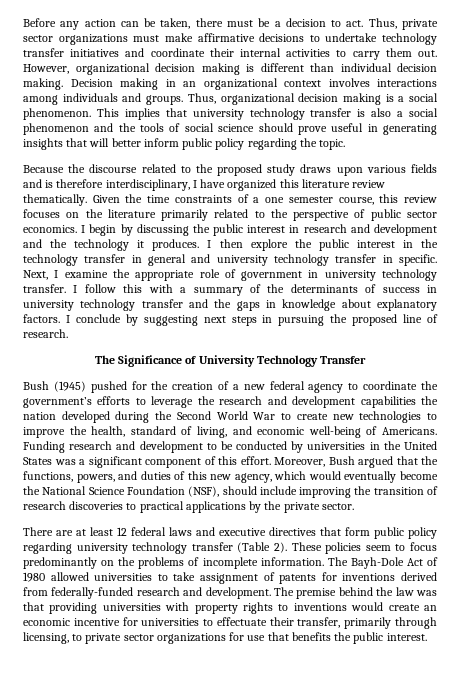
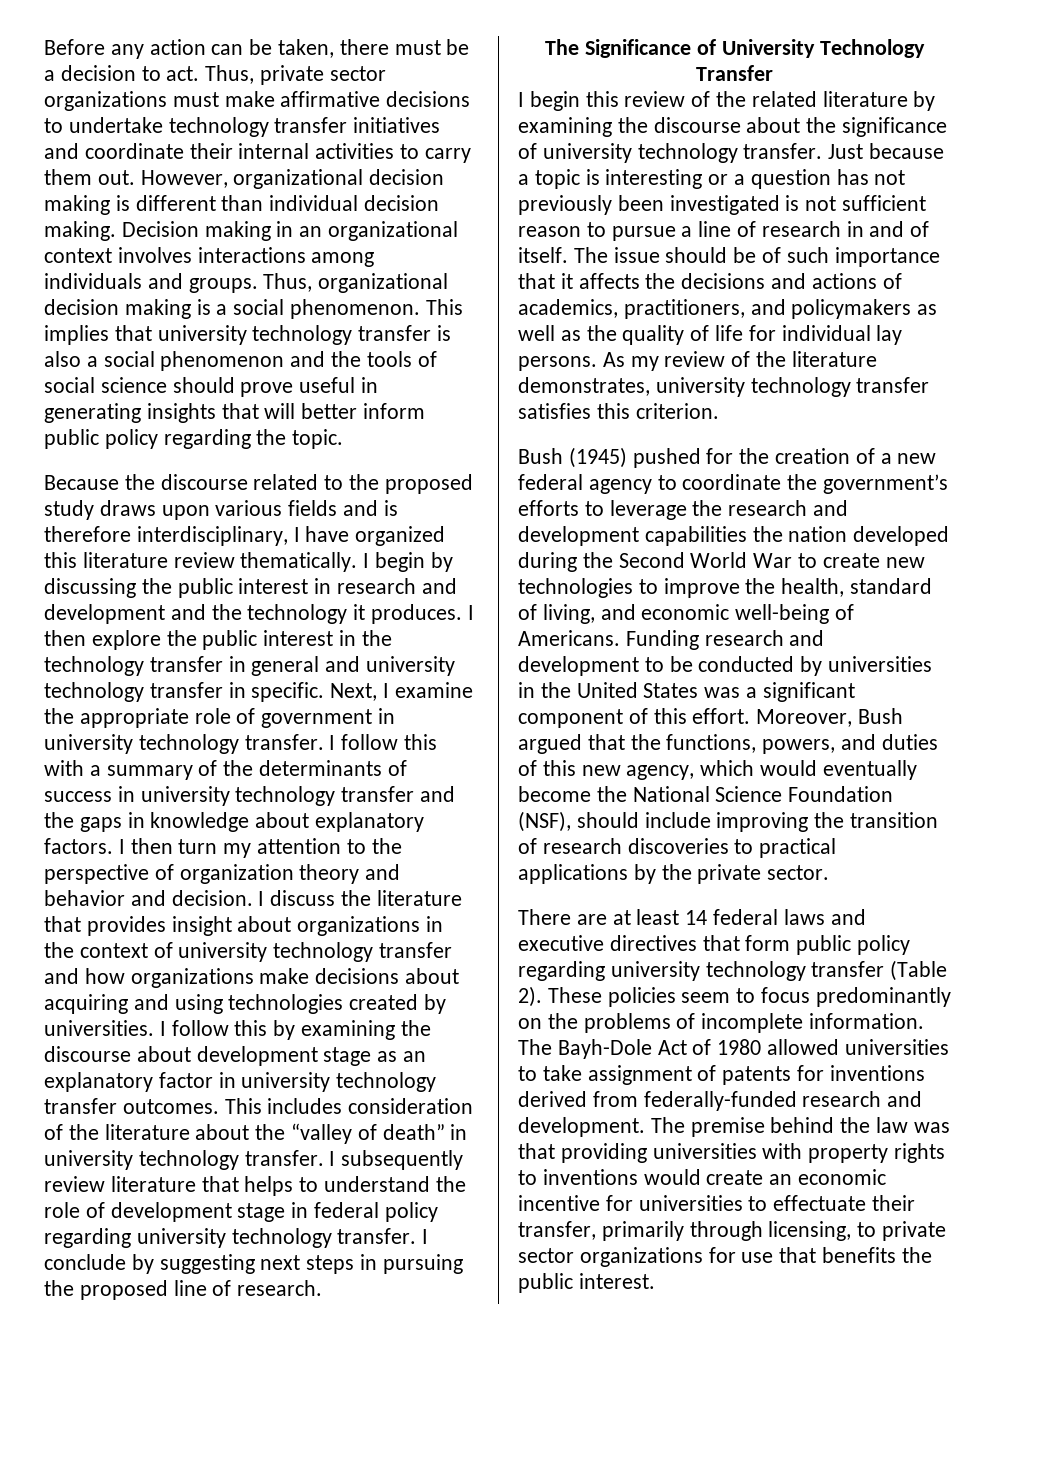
[92,194,437,205] [23,209,437,221] [23,225,77,233] Given the time constraints of a one semester course, this review focuses on the literature primarily related to the perspective of public sector economics. -> (358, 562) none
(70, 319) none -> [130,838,402,858] [44,864,401,884] [44,890,462,906] [44,916,444,936] [44,942,453,962] [44,968,460,988] [44,994,447,1014] [44,1020,431,1040] [44,1046,427,1066] [44,1072,437,1092] [44,1098,474,1114] [44,1123,468,1144] [44,1150,464,1170] [44,1176,466,1196] [44,1202,438,1222] [44,1228,429,1248] then turn my attention to the perspective of organization theory and behavior and decision. I discuss the literature that provides insight about organizations in the context of university technology transfer and how organizations make decisions about acquiring and using technologies created by universities. I follow this by examining the discourse about development stage as an explanatory factor in university technology transfer outcomes. This includes consideration of the literature about the “valley of death” in university technology transfer. I subsequently review literature that helps to understand the role of development stage in federal policy regarding university technology transfer. I
(367, 360) none -> [518,91,936,111] [518,117,948,137] [518,143,945,163] [518,169,906,189] [518,195,927,215] [518,221,930,241] [518,247,940,267] [518,273,902,289] [518,299,938,319] [518,325,903,345] [518,351,877,371] [518,377,930,397] [518,403,719,419] // I begin this review of the related literature by examining the discourse about the significance of university technology transfer. Just because a topic is interesting or a question has not previously been investigated is not sufficient reason to pursue a line of research in and of itself. The issue should be of such importance that it affects the decisions and actions of academics, practitioners, and policymakers as well as the quality of life for individual lay persons. As my review of the literature demonstrates, university technology transfer satisfies this criterion.
[117,527,127,536] 12 -> [685,910,708,925] 14

